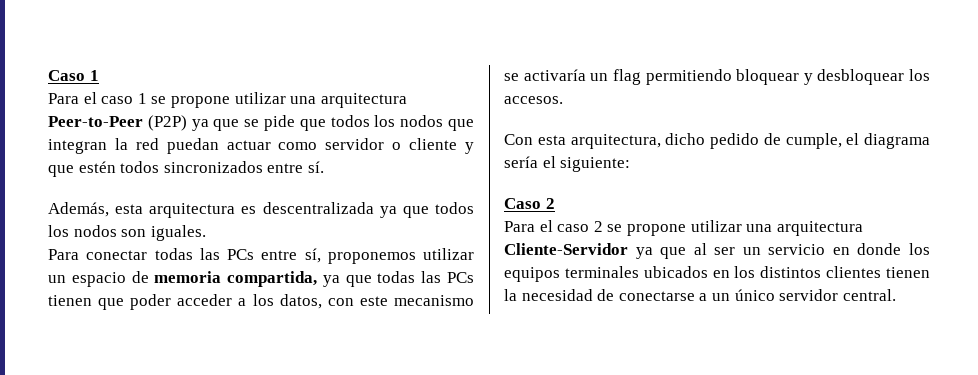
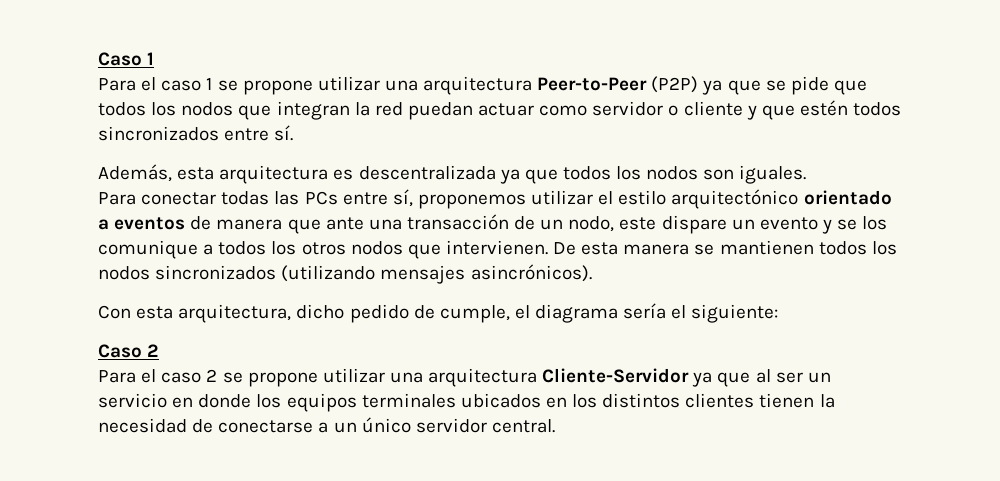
[48,271,474,287] [48,294,474,310] [504,69,930,85] [504,96,563,104] un espacio de memoria compartida, ya que todas las PCs tienen que poder acceder a los datos, con este mecanismo se activaría un flag permitiendo bloquear y desbloquear los accesos. -> [598,189,892,209] [98,214,888,234] [98,240,897,259] [98,264,592,284] el estilo arquitectónico orientado a eventos de manera que ante una transacción de un nodo, este dispare un evento y se los comunique a todos los otros nodos que intervienen. De esta manera se mantienen todos los nodos sincronizados (utilizando mensajes asincrónicos).

